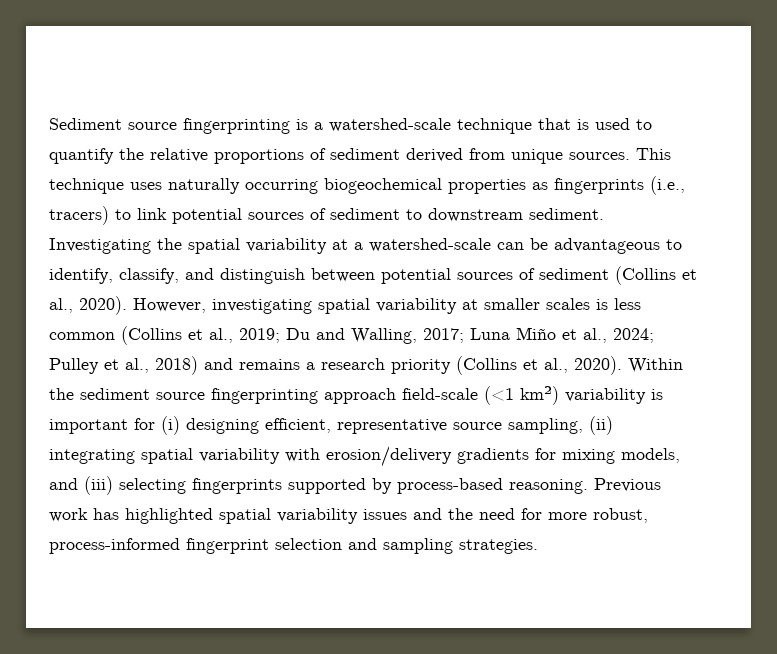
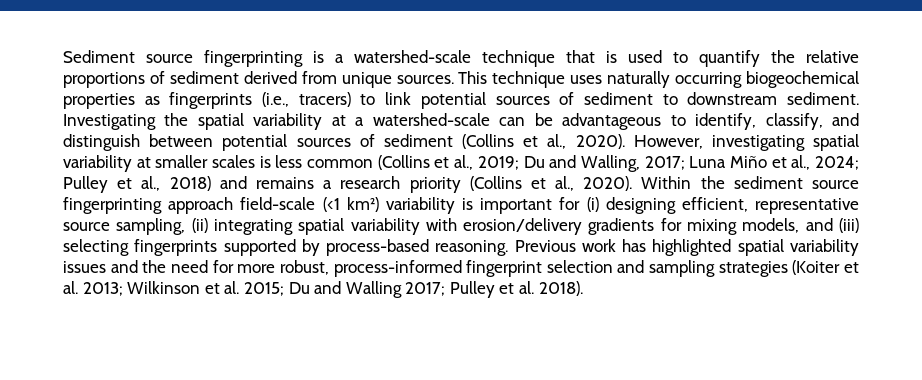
[459,539,538,554] strategies. -> [718,260,859,277] [63,281,583,298] strategies (Koiter et al. 2013; Wilkinson et al. 2015; Du and Walling 2017; Pulley et al. 2018).

